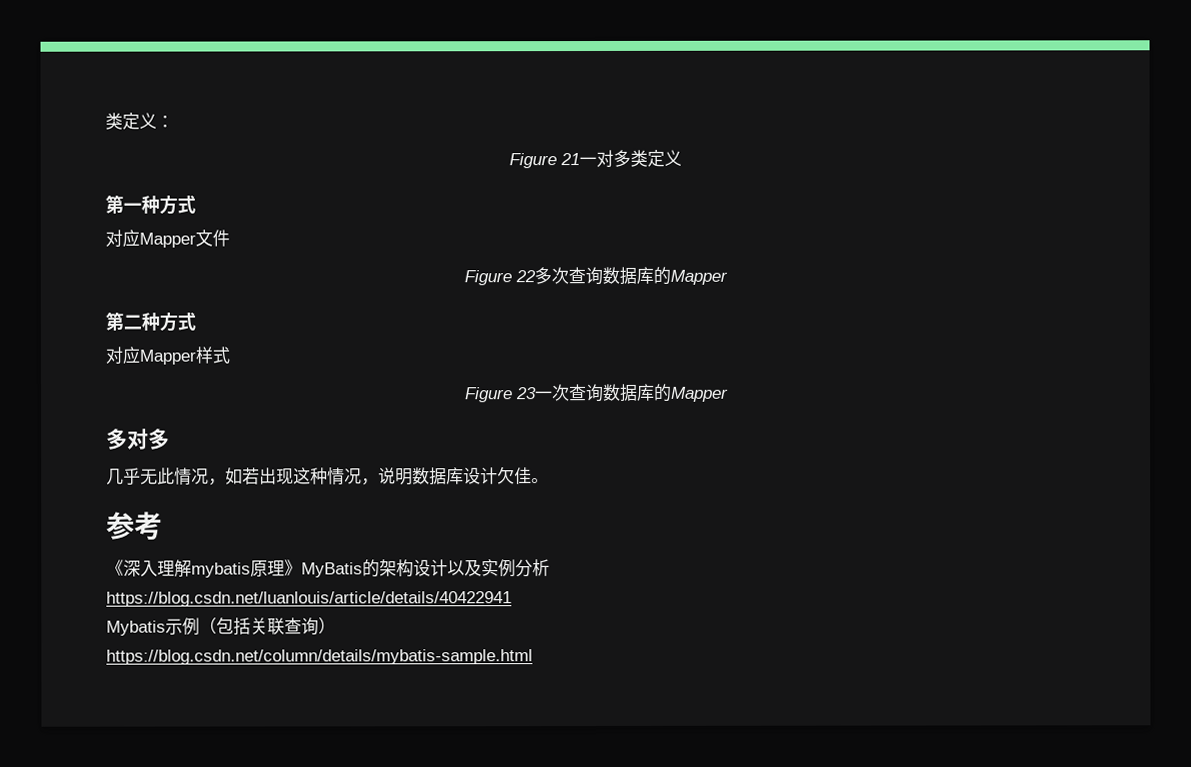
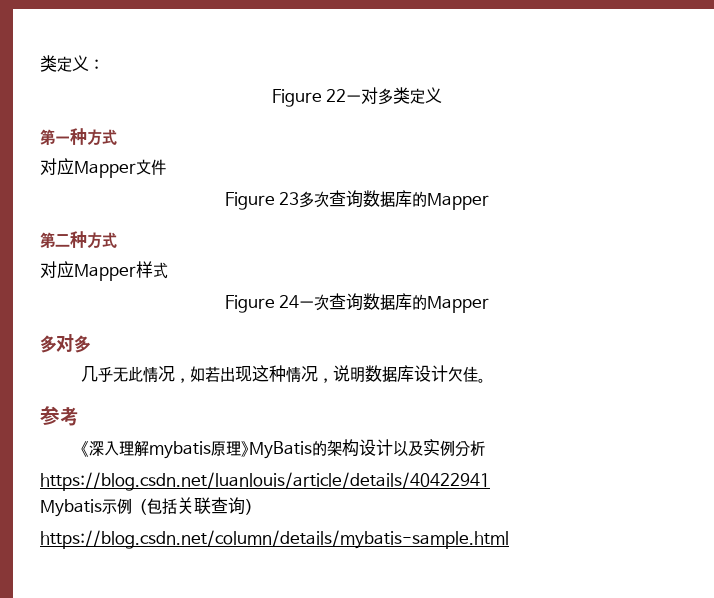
[559,153,580,166] 21 -> [326,89,347,102] 22
[514,270,536,283] 22 -> [279,192,300,205] 23
[515,387,537,400] 23 -> [279,295,300,308] 24

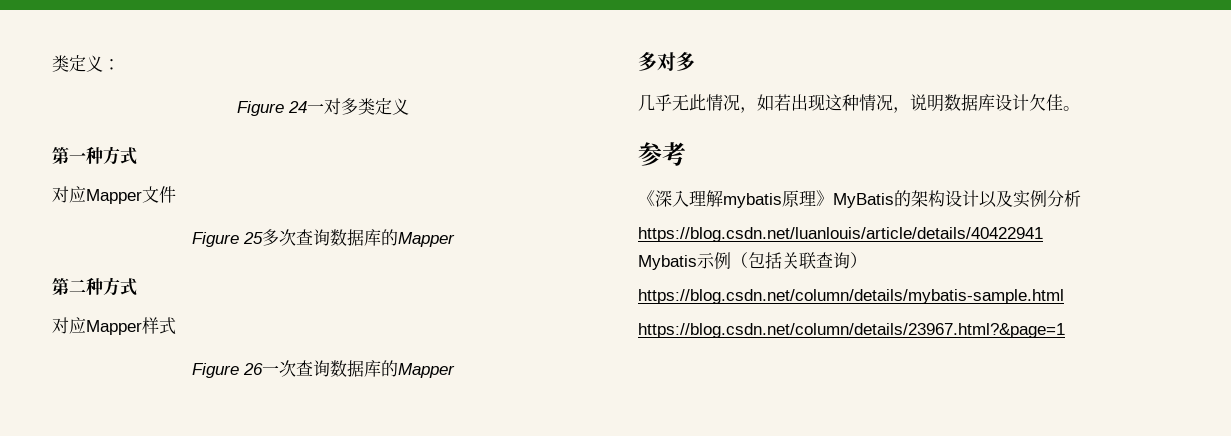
[326,89,347,102] 22 -> [287,101,307,113] 24
[279,192,300,205] 23 -> [242,232,263,244] 25
[279,295,300,308] 24 -> [242,363,263,375] 26
(509, 539) none -> [638,323,1065,338] // https://blog.csdn.net/column/details/23967.html?&page=1

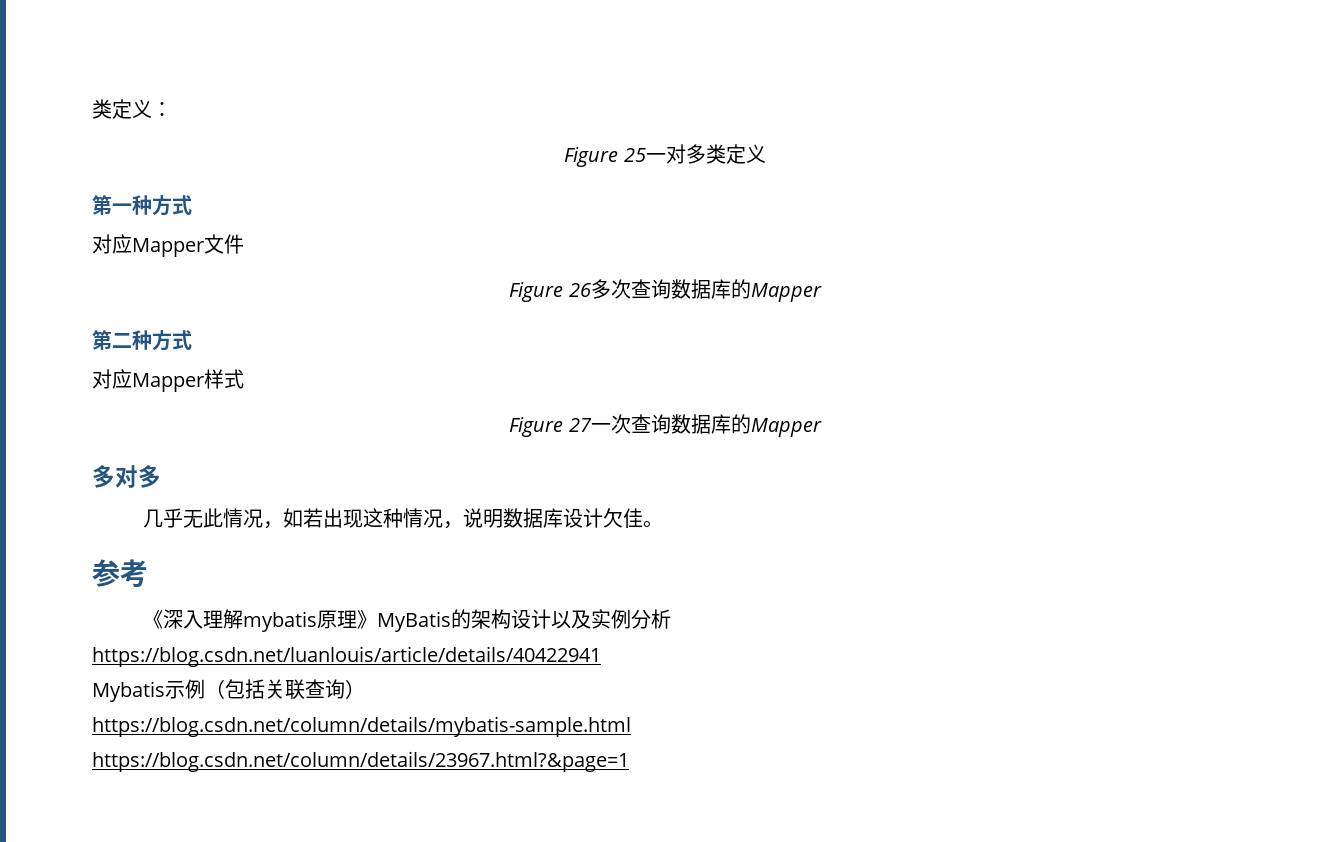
[287,101,307,113] 24 -> [623,148,646,162] 25
[242,232,263,244] 25 -> [568,283,591,297] 26
[242,363,263,375] 26 -> [568,418,592,432] 27

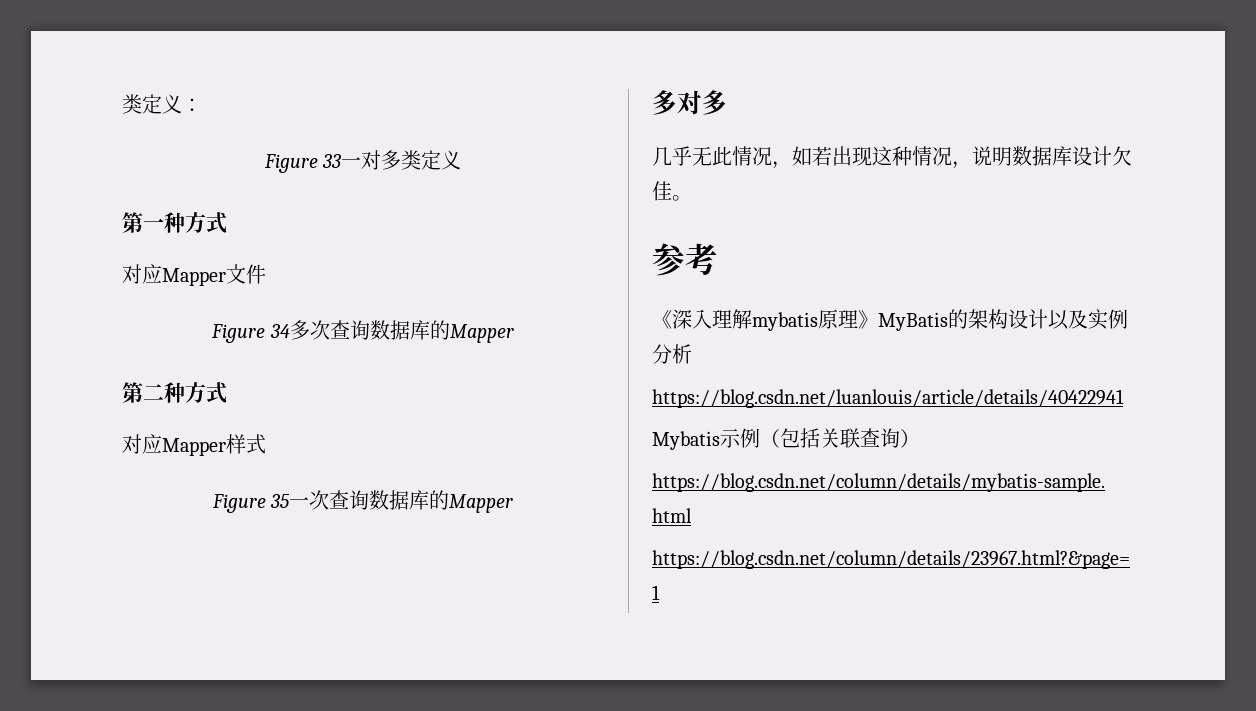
[623,148,646,162] 25 -> [322,154,343,168] 33
[568,283,591,297] 26 -> [269,324,290,338] 34
[568,418,592,432] 27 -> [270,494,291,508] 35

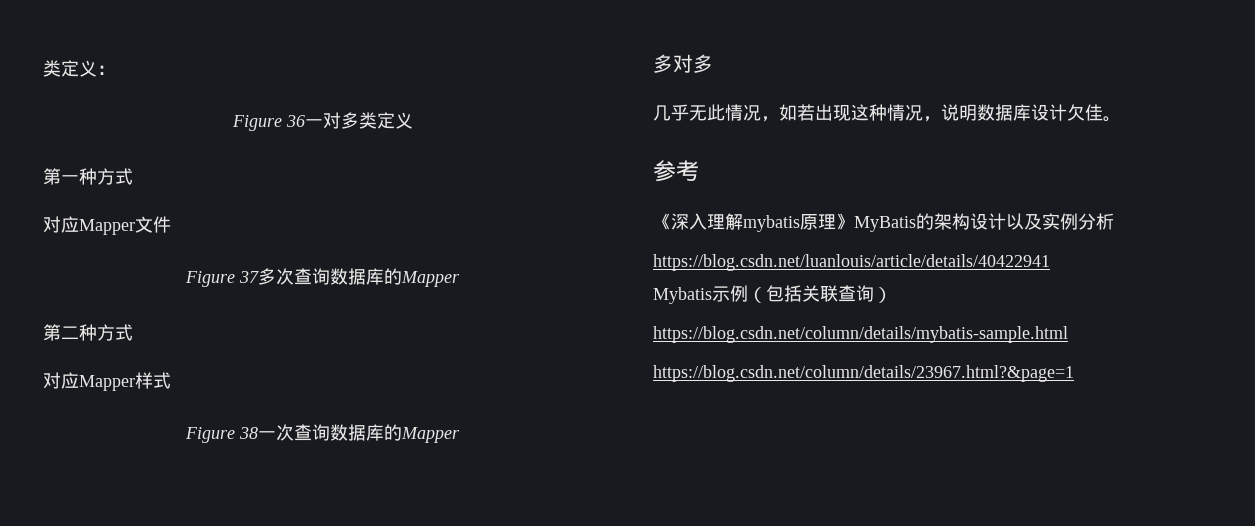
[322,154,343,168] 33 -> [285,115,305,127] 36
[269,324,290,338] 34 -> [239,271,259,283] 37
[270,494,291,508] 35 -> [239,427,258,439] 38

